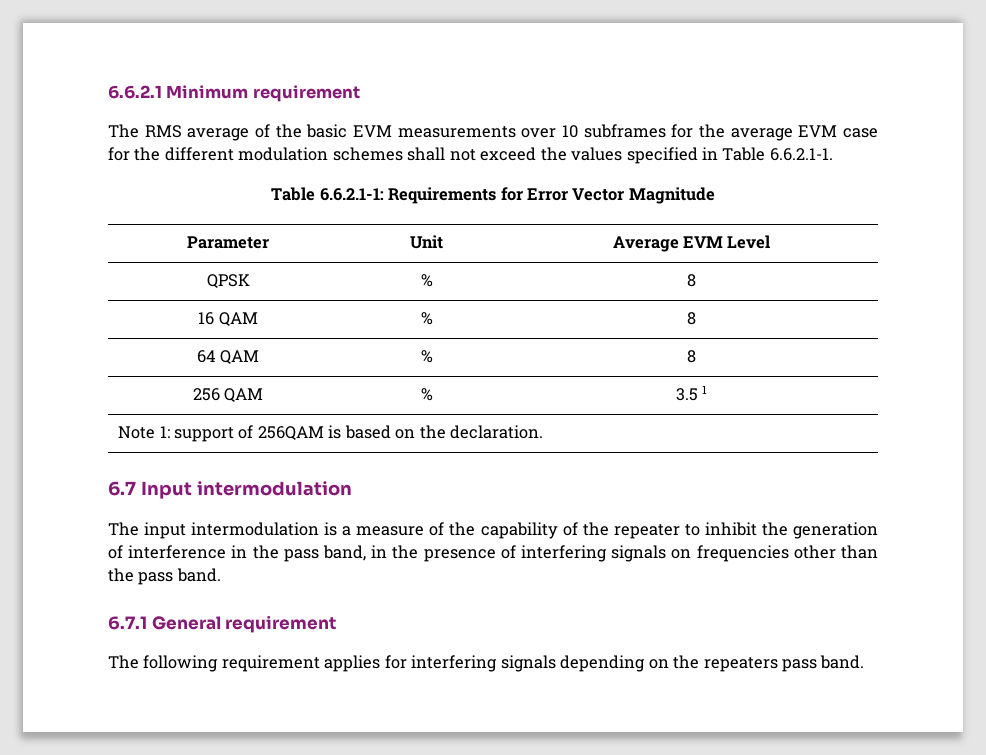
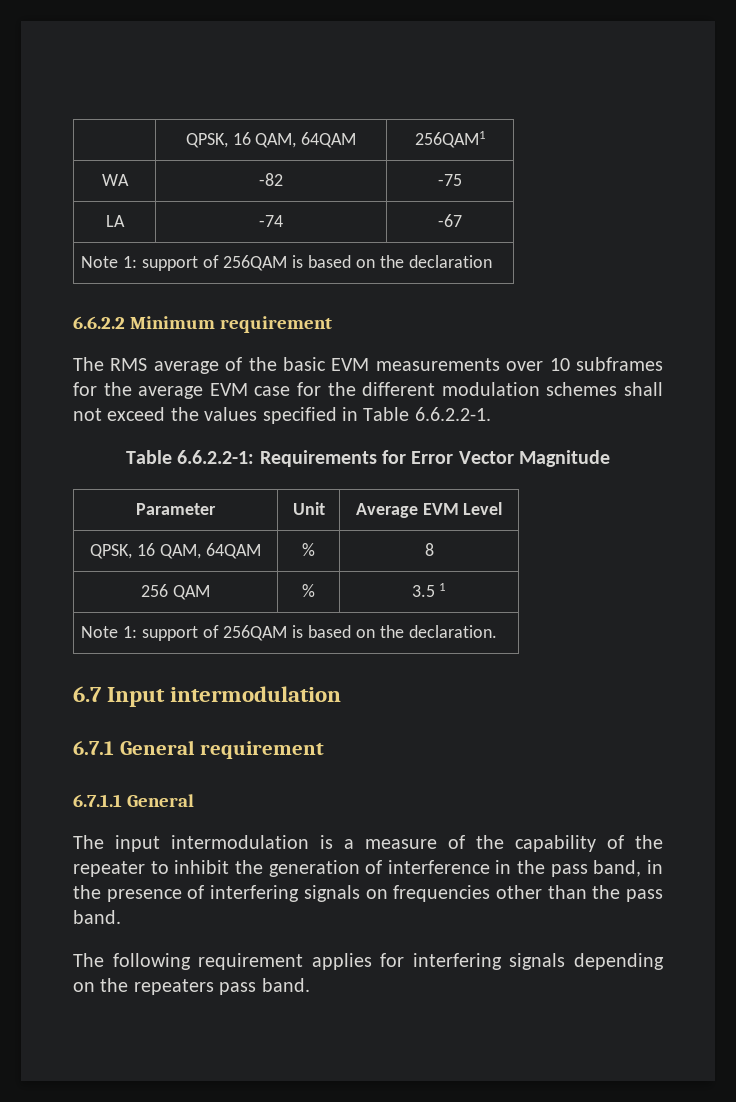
[108,85,162,99] 6.6.2.1 -> [185,132,357,148] [414,131,486,148] [101,174,129,186] [259,173,283,186] [438,174,462,186] [105,215,125,227] [259,215,283,227] [438,214,462,227] [81,255,492,271] [73,316,125,329] | QPSK, 16 QAM, 64QAM | 256QAM1 // WA | -82 | -75 // LA | -74 | -67 // Note 1: support of 256QAM is based on the declaration // 6.6.2.2
[769,148,833,161] [271,187,384,201] 6.6.2.1-1. // Table 6.6.2.1-1: -> [414,407,491,421] [125,450,255,464] 6.6.2.2-1. // Table 6.6.2.2-1:
[206,274,250,288] [420,274,433,287] [687,274,696,287] [198,312,258,326] [420,312,433,325] [687,312,696,325] [196,350,260,364] QPSK | % | 8 // 16 QAM | % | 8 // 64 QAM -> [90,543,261,559] QPSK, 16 QAM, 64QAM
(352, 488) none -> [73,740,325,759] [73,794,195,807] // 6.7.1 General requirement // 6.7.1.1 General
[108,615,337,633] // 6.7.1 General requirement -> (121, 917) none

